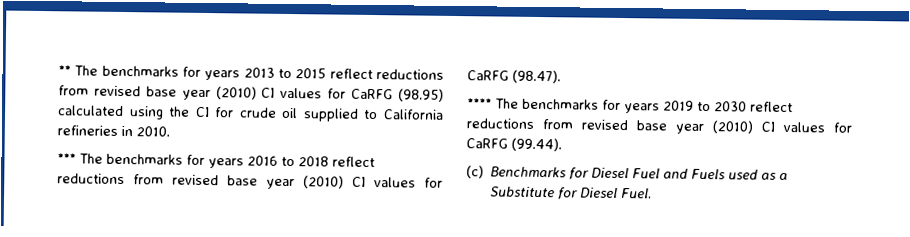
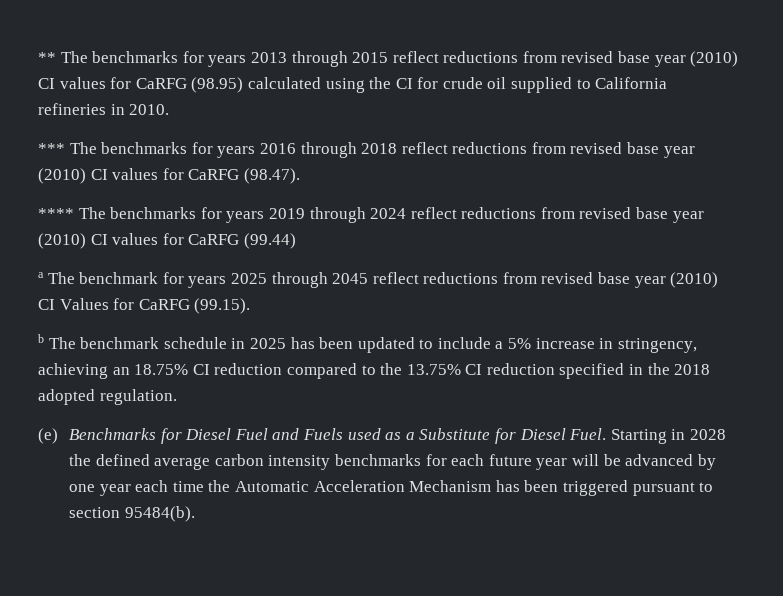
[278,68,292,79] to -> [291,51,348,67] through
[281,156,295,167] to -> [300,142,357,158] through
[697,101,747,112] to 2030 -> [309,207,407,223] through 2024
[511,137,562,152] [466,165,484,179] (99.44). // (c) -> [243,233,296,249] [38,272,719,288] [38,298,251,314] [38,334,697,353] [38,363,711,379] [38,389,177,405] [38,428,58,444] (99.44) // a The benchmark for years 2025 through 2045 reflect reductions from revised base year (2010) CI Values for CaRFG (99.15). // b The benchmark schedule in 2025 has been updated to include a 5% increase in stringency, achieving an 18.75% CI reduction compared to the 13.75% CI reduction specified in the 2018 adopted regulation. // (e)
(653, 193) none -> [610,429,726,444] [69,454,716,470] [69,480,714,496] [69,506,195,522] Starting in 2028 the defined average carbon intensity benchmarks for each future year will be advanced by one year each time the Automatic Acceleration Mechanism has been triggered pursuant to section 95484(b).

